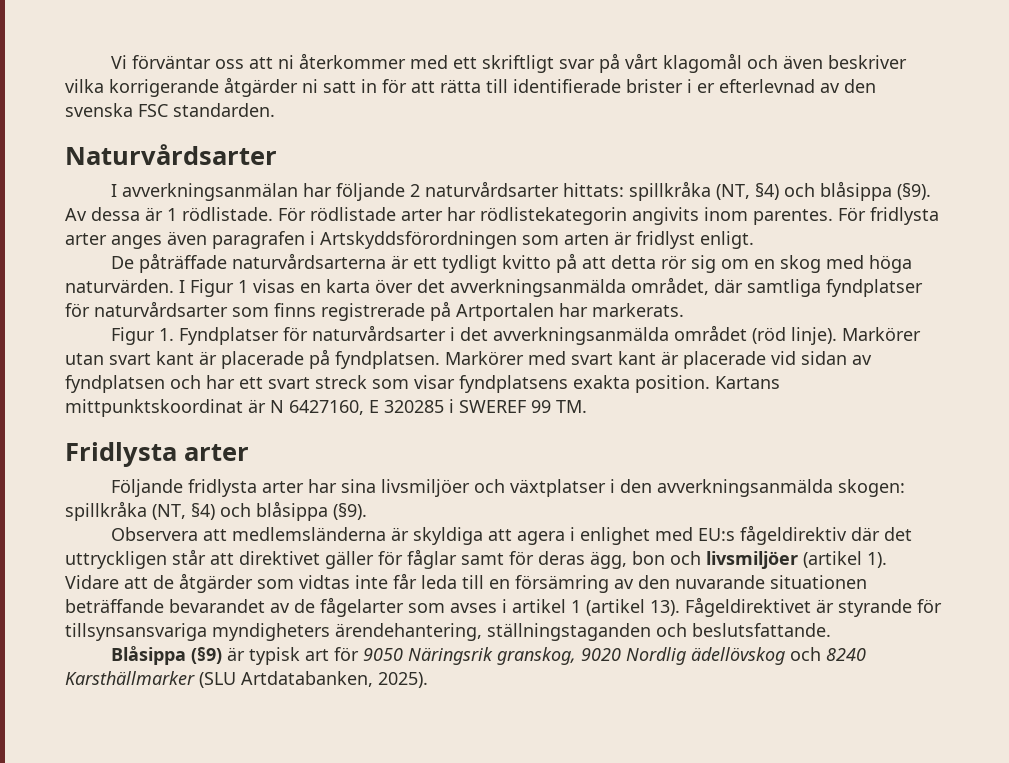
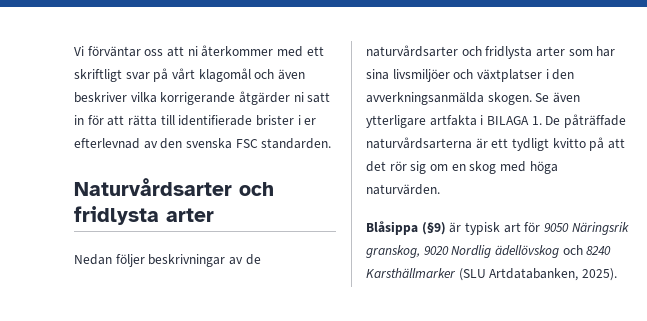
[110,181,931,201] [65,207,939,225] [65,231,754,249] // I avverkningsanmälan har följande 2 naturvårdsarter hittats: spillkråka (NT, §4) och blåsippa (§9). Av dessa är 1 rödlistade. För rödlistade arter har rödlistekategorin angivits inom parentes. För fridlysta arter anges även paragrafen i Artskyddsförordningen som arten är fridlyst enligt. // -> [239,182,274,196] [74,206,214,225] [74,254,261,267] [366,45,616,59] [366,69,575,82] [366,92,580,105] [366,115,542,128] och fridlysta arter // Nedan följer beskrivningar av de naturvårdsarter och fridlysta arter som har sina livsmiljöer och växtplatser i den avverkningsanmälda skogen. Se även ytterligare artfakta i BILAGA 1.
[610,255,656,269] detta -> [366,161,386,172] det
[179,277,923,297] [65,301,684,321] [110,325,921,345] [65,349,872,369] [65,375,780,393] [65,399,587,417] [65,442,249,467] [110,479,905,497] [65,501,367,521] [110,525,912,545] [65,549,887,569] [65,573,867,593] [65,597,942,617] [65,623,831,641] I Figur 1 visas en karta över det avverkningsanmälda området, där samtliga fyndplatser för naturvårdsarter som finns registrerade på Artportalen har markerats. // Figur 1. Fyndplatser för naturvårdsarter i det avverkningsanmälda området (röd linje). Markörer utan svart kant är placerade på fyndplatsen. Markörer med svart kant är placerade vid sidan av fyndplatsen och har ett svart streck som visar fyndplatsens exakta position. Kartans mittpunktskoordinat är N 6427160, E 320285 i SWEREF 99 TM. // Fridlysta arter // Följande fridlysta arter har sina livsmiljöer och växtplatser i den avverkningsanmälda skogen: spillkråka (NT, §4) och blåsippa (§9). // Observera att medlemsländerna är skyldiga att agera i enlighet med EU:s fågeldirektiv där det uttryckligen står att direktivet gäller för fåglar samt för deras ägg, bon och livsmiljöer (artikel 1). Vidare att de åtgärder som vidtas inte får leda till en försämring av den nuvarande situationen beträffande bevarandet av de fågelarter som avses i artikel 1 (artikel 13). Fågeldirektivet är styrande för tillsynsansvariga myndigheters ärendehantering, ställningstaganden och beslutsfattande. -> (440, 189) none

